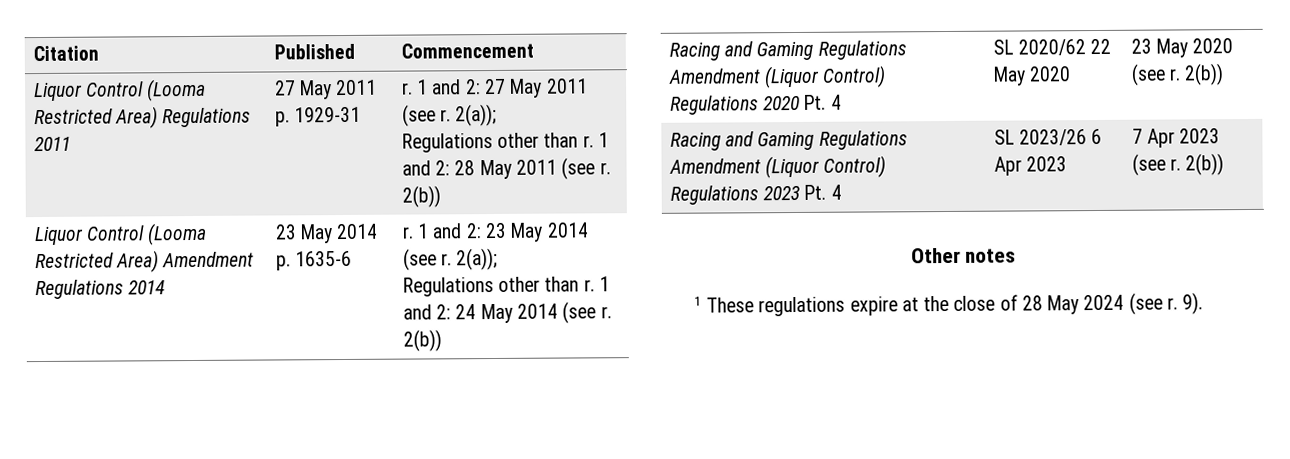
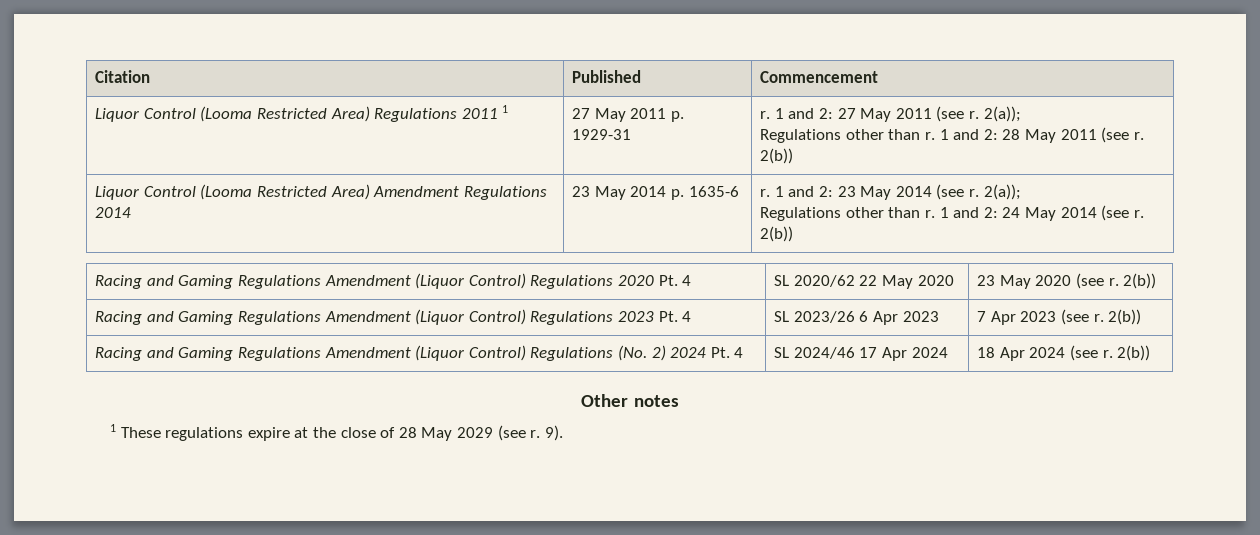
(71, 144) none -> [502,105,509,113] 1
(1225, 164) none -> [95,345,744,361] [774,347,948,361] [977,345,1151,361] // Racing and Gaming Regulations Amendment (Liquor Control) Regulations (No. 2) 2024 Pt. 4 | SL 2024/46 17 Apr 2024 | 18 Apr 2024 (see r. 2(b))
[1083,294,1125,311] 2024 -> [456,427,493,438] 2029

